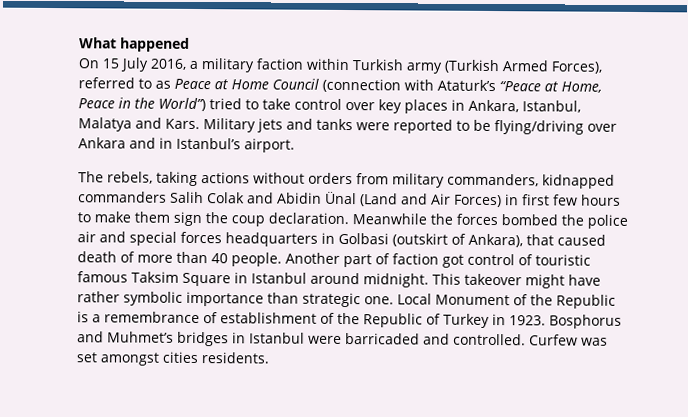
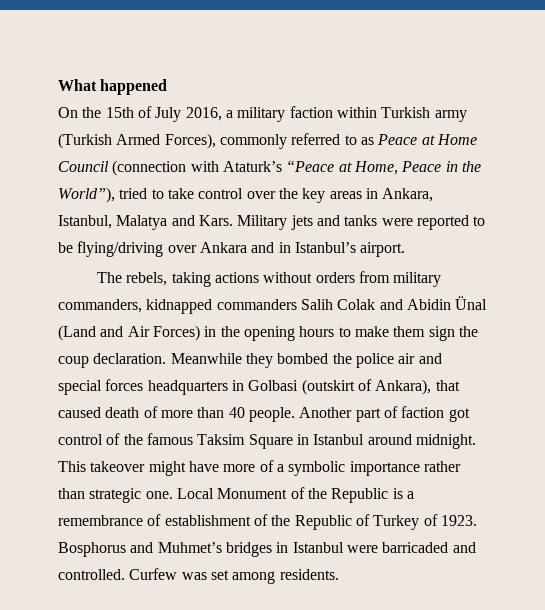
[102,58,120,69] 15 -> [82,106,152,118] the 15th of
(603, 67) none -> [219,134,287,149] commonly
[158,97,206,112] World”) -> [58,187,115,203] World”),
[378,99,448,114] key places -> [278,188,362,203] the key areas
[522,194,578,206] first few -> [220,326,295,341] the opening
[430,213,498,226] the forces -> [245,353,273,368] they
[535,254,591,266] touristic -> [123,434,143,445] the
[77,291,120,303] rather -> [223,460,284,472] more of a
(264, 299) none -> [423,461,461,472] rather
[492,314,506,326] in -> [423,514,438,526] of
[100,351,199,366] amongst cities -> [232,571,276,584] among

